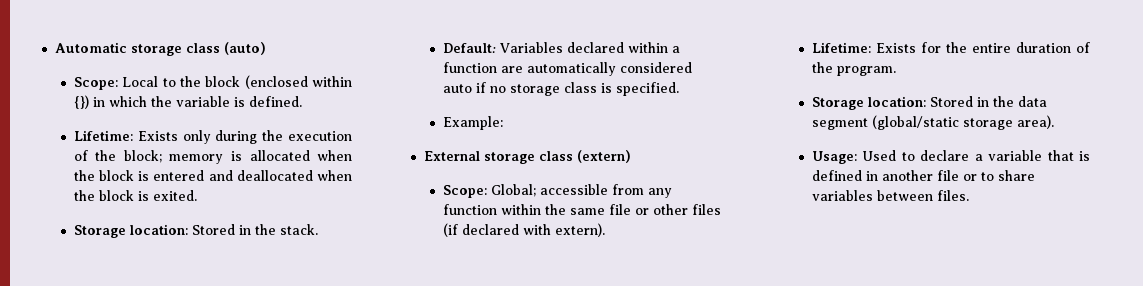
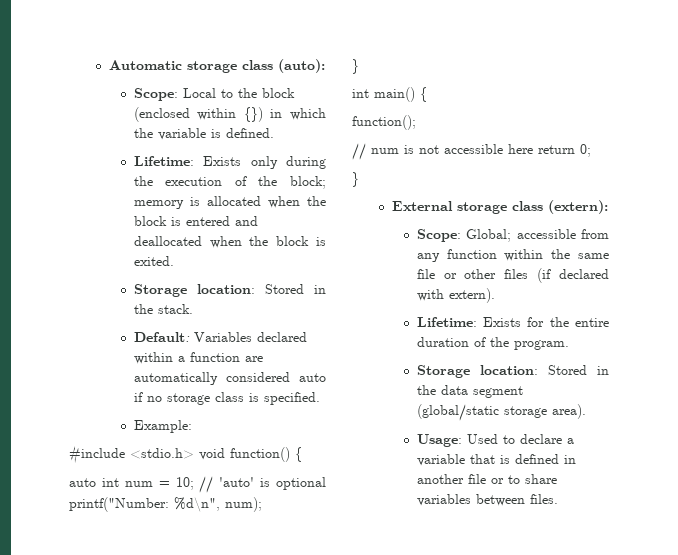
[223,42,266,55] (auto) -> [278,59,326,73] (auto):
(503, 123) none -> [69,446,302,464] [69,476,326,493] [69,497,262,512] [352,59,359,74] [352,87,427,102] [352,115,416,130] [352,143,591,160] [352,172,359,187] // #include <stdio.h> void function() { // auto int num = 10; // 'auto' is optional printf("Number: %d\n", num); // } // int main() { // function(); // // num is not accessible here return 0; // }
[576,150,631,163] (extern) -> [548,200,609,214] (extern):

